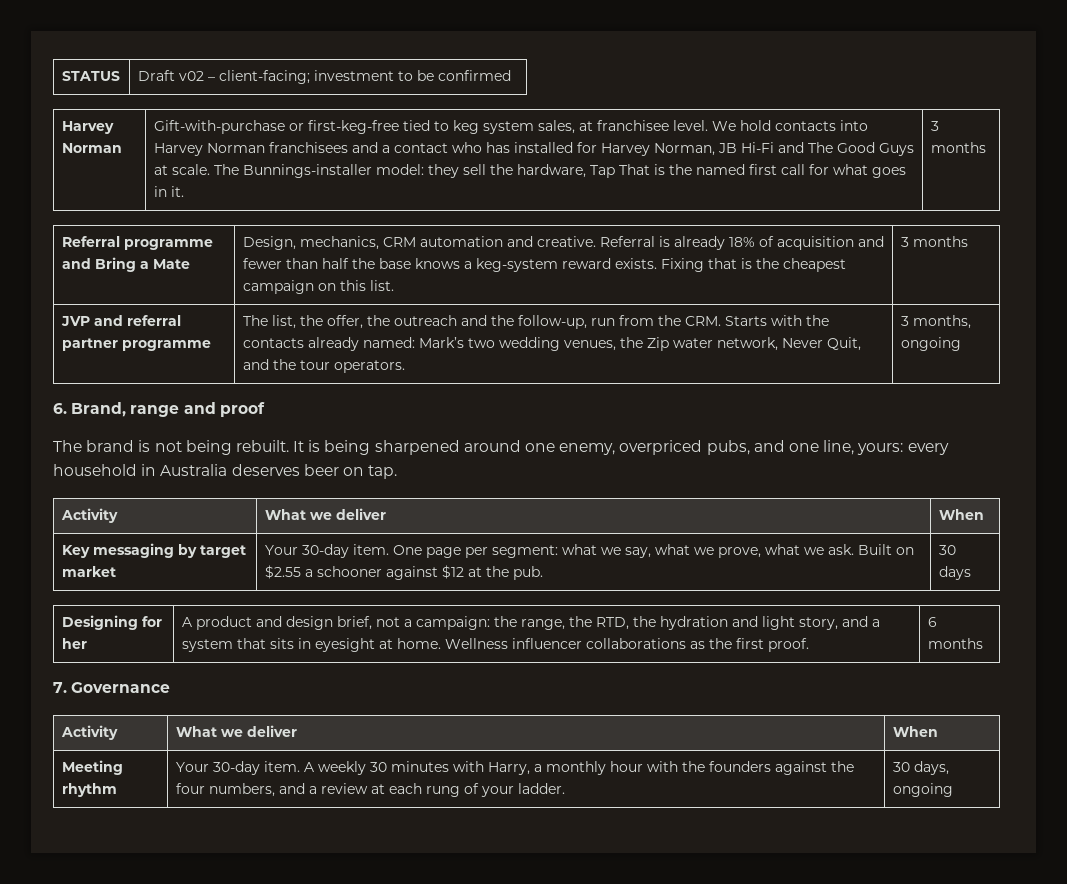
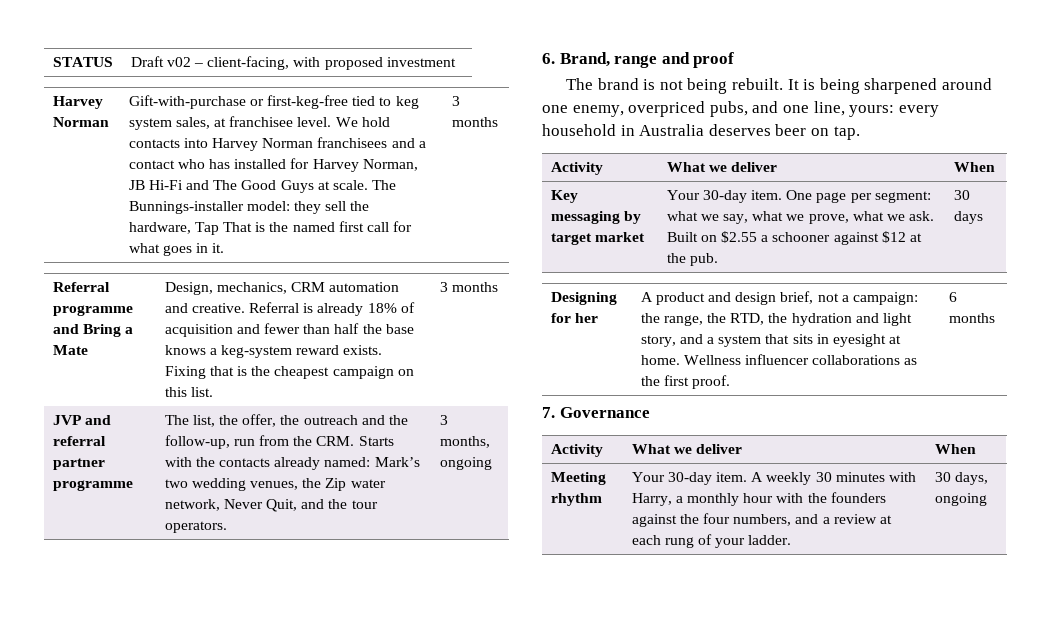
[218,70,511,84] client-facing; investment to be confirmed -> [207,56,456,70] client-facing, with proposed investment

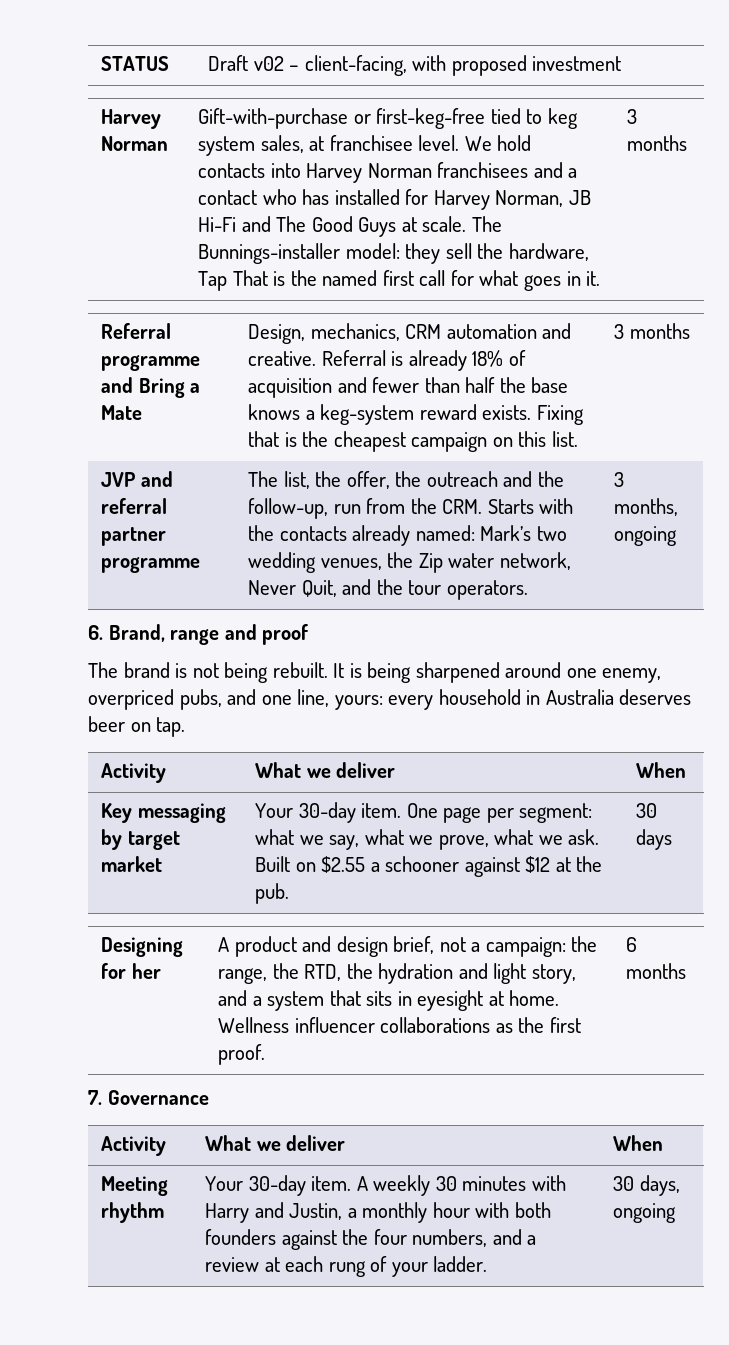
[631,493,672,506] Harry, -> [205,1202,343,1223] Harry and Justin,
[807,493,827,503] the -> [514,1202,551,1218] both

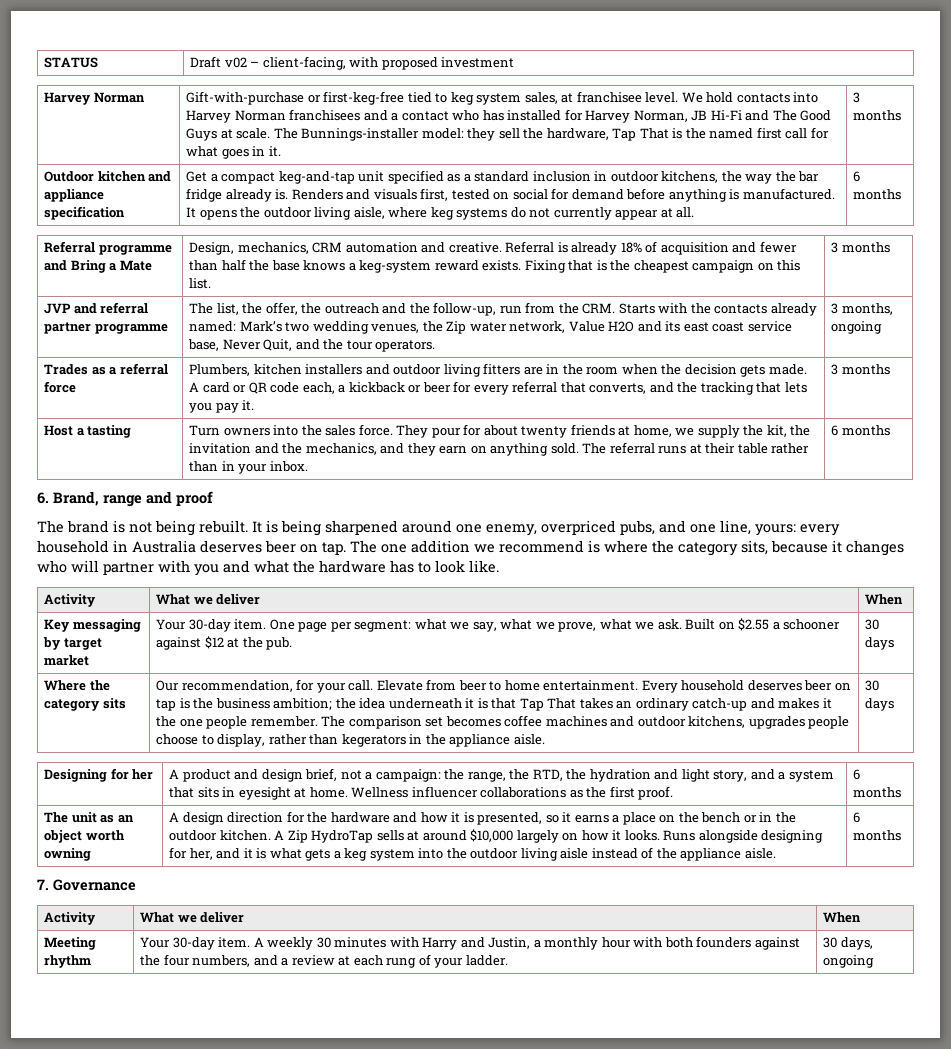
(688, 143) none -> [44,171,172,182] [44,189,105,202] [44,206,126,220] [186,170,820,184] [186,188,835,202] [186,207,695,220] [853,171,861,182] [853,189,902,200] // Outdoor kitchen and appliance specification | Get a compact keg-and-tap unit specified as a standard inclusion in outdoor kitchens, the way the bar fridge already is. Renders and visuals first, tested on social for demand before anything is manufactured. It opens the outdoor living aisle, where keg systems do not currently appear at all. | 6 months
(571, 561) none -> [568,321,792,332] [188,339,220,351] Value H2O and its east coast service base,
(678, 536) none -> [44,363,168,375] [44,381,77,393] [189,363,807,377] [189,381,807,395] [189,400,255,413] [831,364,890,375] [44,425,132,438] [189,424,811,438] [189,442,810,456] [189,461,308,474] [831,425,890,436] // Trades as a referral force | Plumbers, kitchen installers and outdoor living fitters are in the room when the decision gets made. A card or QR code each, a kickback or beer for every referral that converts, and the tracking that lets you pay it. | 3 months // Host a tasting | Turn owners into the sales force. They pour for about twenty friends at home, we supply the kit, the invitation and the mechanics, and they earn on anything sold. The referral runs at their table rather than in your inbox. | 6 months
(186, 727) none -> [350,540,904,556] [37,560,499,576] The one addition we recommend is where the category sits, because it changes who will partner with you and what the hardware has to look like.
(673, 839) none -> [44,680,110,691] [44,698,126,711] [156,679,851,693] [156,698,832,711] [156,715,850,729] [156,734,545,747] [865,680,880,691] [865,698,895,711] // Where the category sits | Our recommendation, for your call. Elevate from beer to home entertainment. Every household deserves beer on tap is the business ambition; the idea underneath it is that Tap That takes an ordinary catch-up and makes it the one people remember. The comparison set becomes coffee machines and outdoor kitchens, upgrades people choose to display, rather than kegerators in the appliance aisle. | 30 days
(687, 971) none -> [44,812,134,823] [44,830,125,843] [44,848,92,861] [169,811,796,825] [169,829,824,843] [169,847,776,861] [853,812,861,823] [853,830,902,841] // The unit as an object worth owning | A design direction for the hardware and how it is presented, so it earns a place on the bench or in the outdoor kitchen. A Zip HydroTap sells at around $10,000 largely on how it looks. Runs alongside designing for her, and it is what gets a keg system into the outdoor living aisle instead of the appliance aisle. | 6 months

